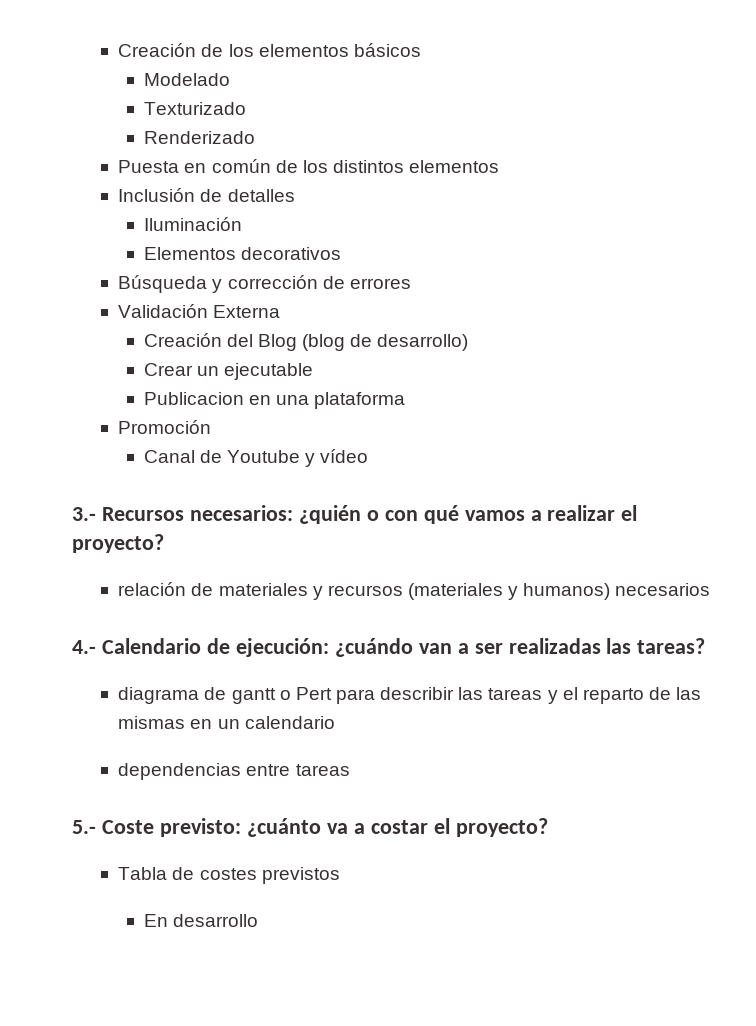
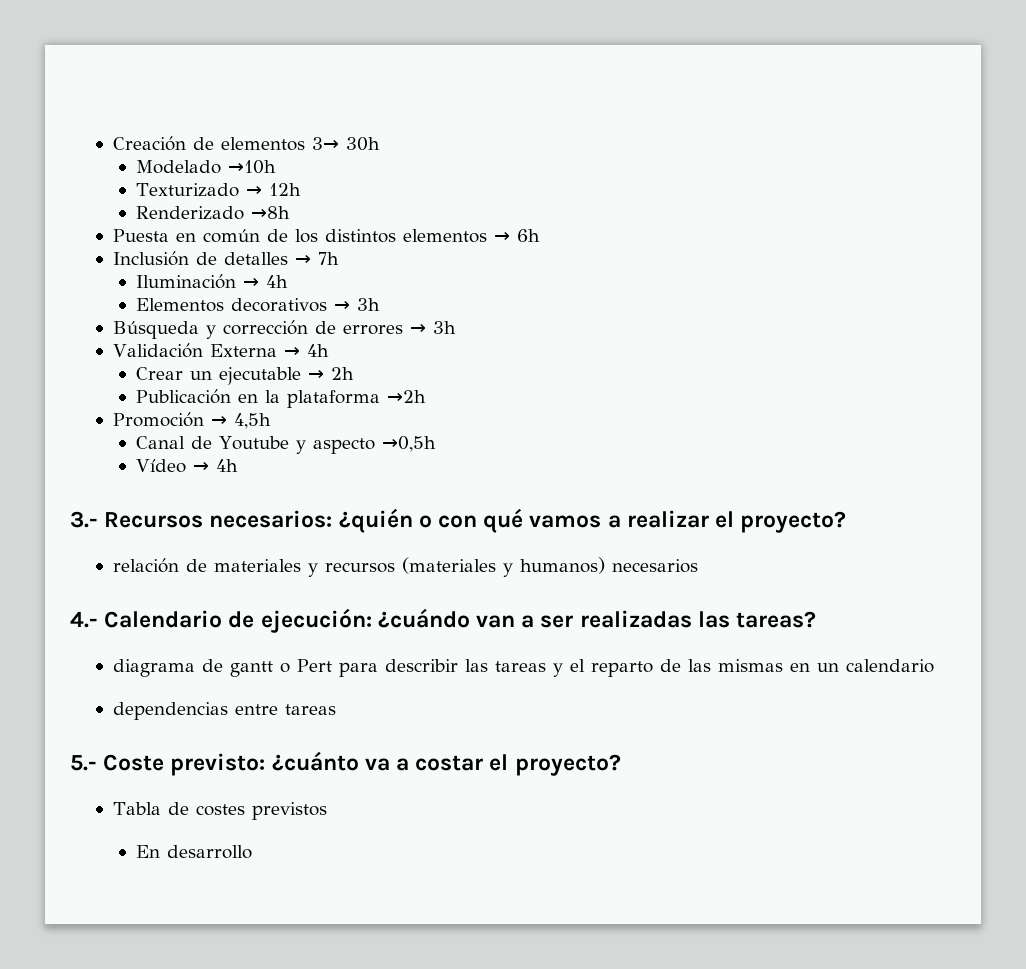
[228,43,421,57] los elementos básicos -> [221,137,381,151] elementos 3→ 30h
(230, 79) none -> [227,160,276,174] →10h
(246, 108) none -> [245,183,301,196] → 12h
(255, 137) none -> [250,206,290,219] →8h
(500, 166) none -> [494,229,541,242] → 6h
(295, 195) none -> [295,252,340,265] → 7h
(242, 224) none -> [242,275,288,288] → 4h
(341, 253) none -> [333,298,380,311] → 3h
(411, 283) none -> [410,321,457,334] → 3h
[143,333,469,351] [143,363,314,380] [143,392,310,405] // Creación del Blog (blog de desarrollo) // Crear un ejecutable // Publicacion en una -> [284,344,330,357] [135,367,354,385] [135,389,280,404] → 4h // Crear un ejecutable → 2h // Publicación en la
(406, 400) none -> [386,390,426,403] →2h
(212, 427) none -> [211,413,272,429] → 4,5h
[320,449,369,463] vídeo -> [312,436,436,454] [135,459,238,473] aspecto →0,5h // Vídeo → 4h

